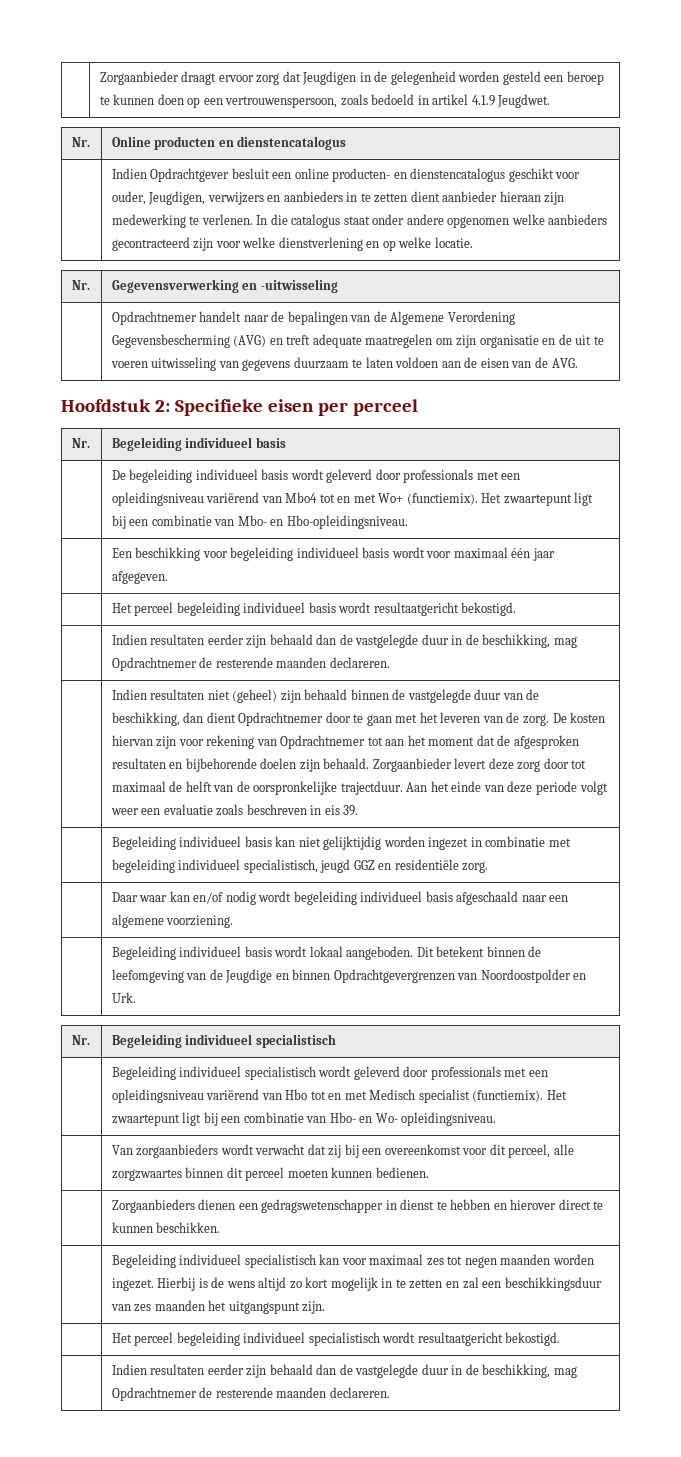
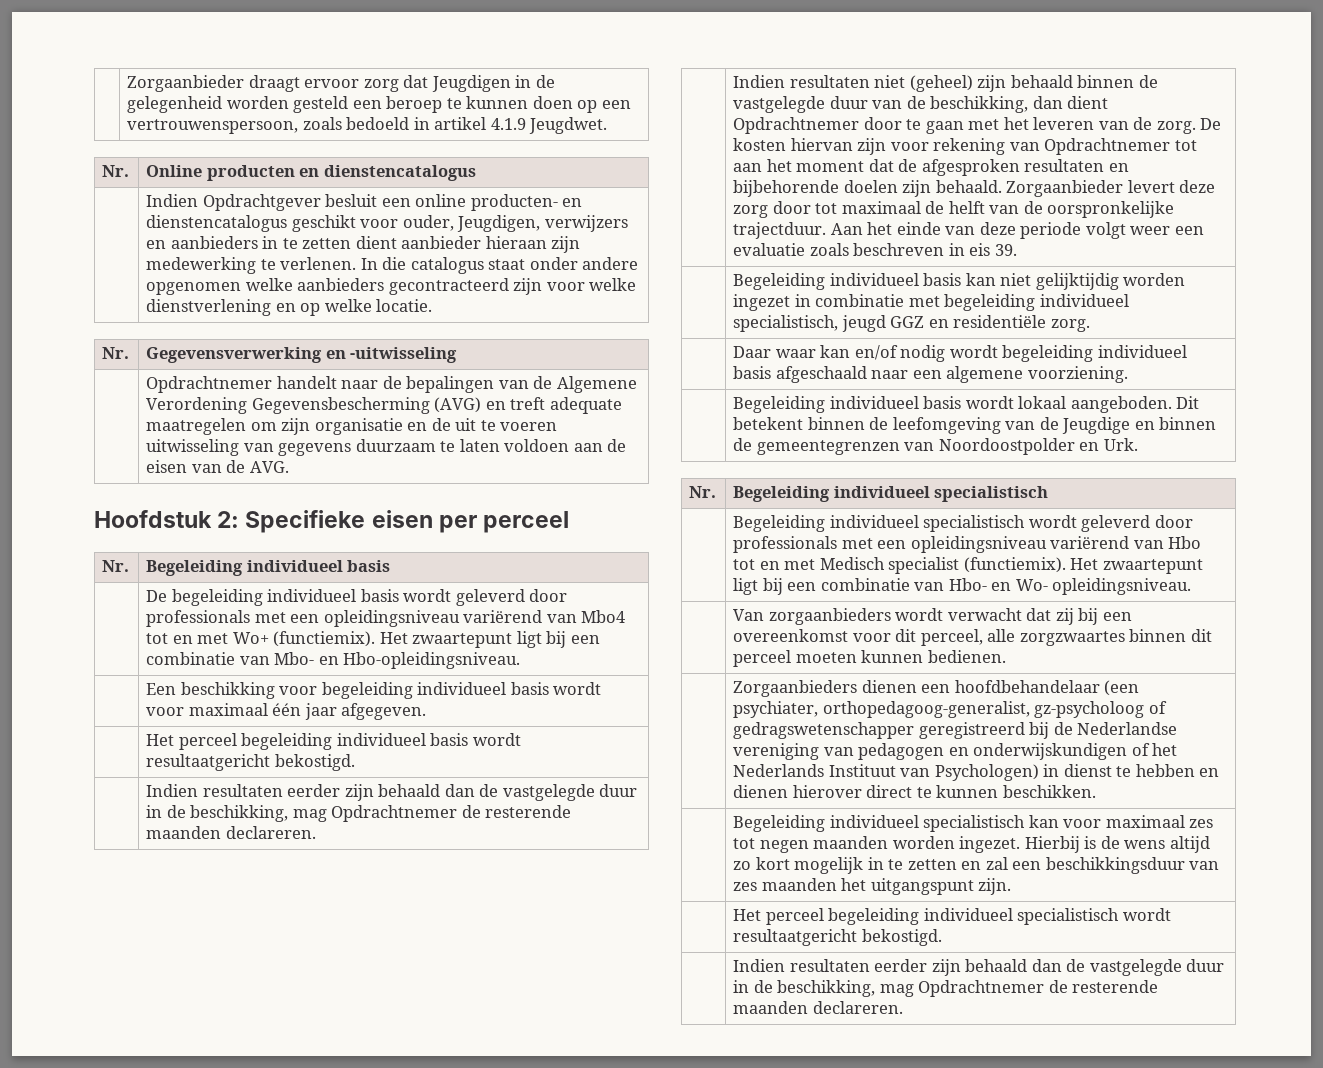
[333,969,455,983] Opdrachtgevergrenzen -> [733,438,900,455] de gemeentegrenzen
[261,1199,384,1213] gedragswetenschapper -> [954,680,1140,696] [733,701,1167,718] [733,722,1178,739] [733,743,1178,760] [733,764,1039,781] hoofdbehandelaar (een psychiater, orthopedagoog-generalist, gz-psycholoog of gedragswetenschapper geregistreerd bij de Nederlandse vereniging van pedagogen en onderwijskundigen of het Nederlands Instituut van Psychologen)
(507, 1206) none -> [733,785,789,798] dienen

